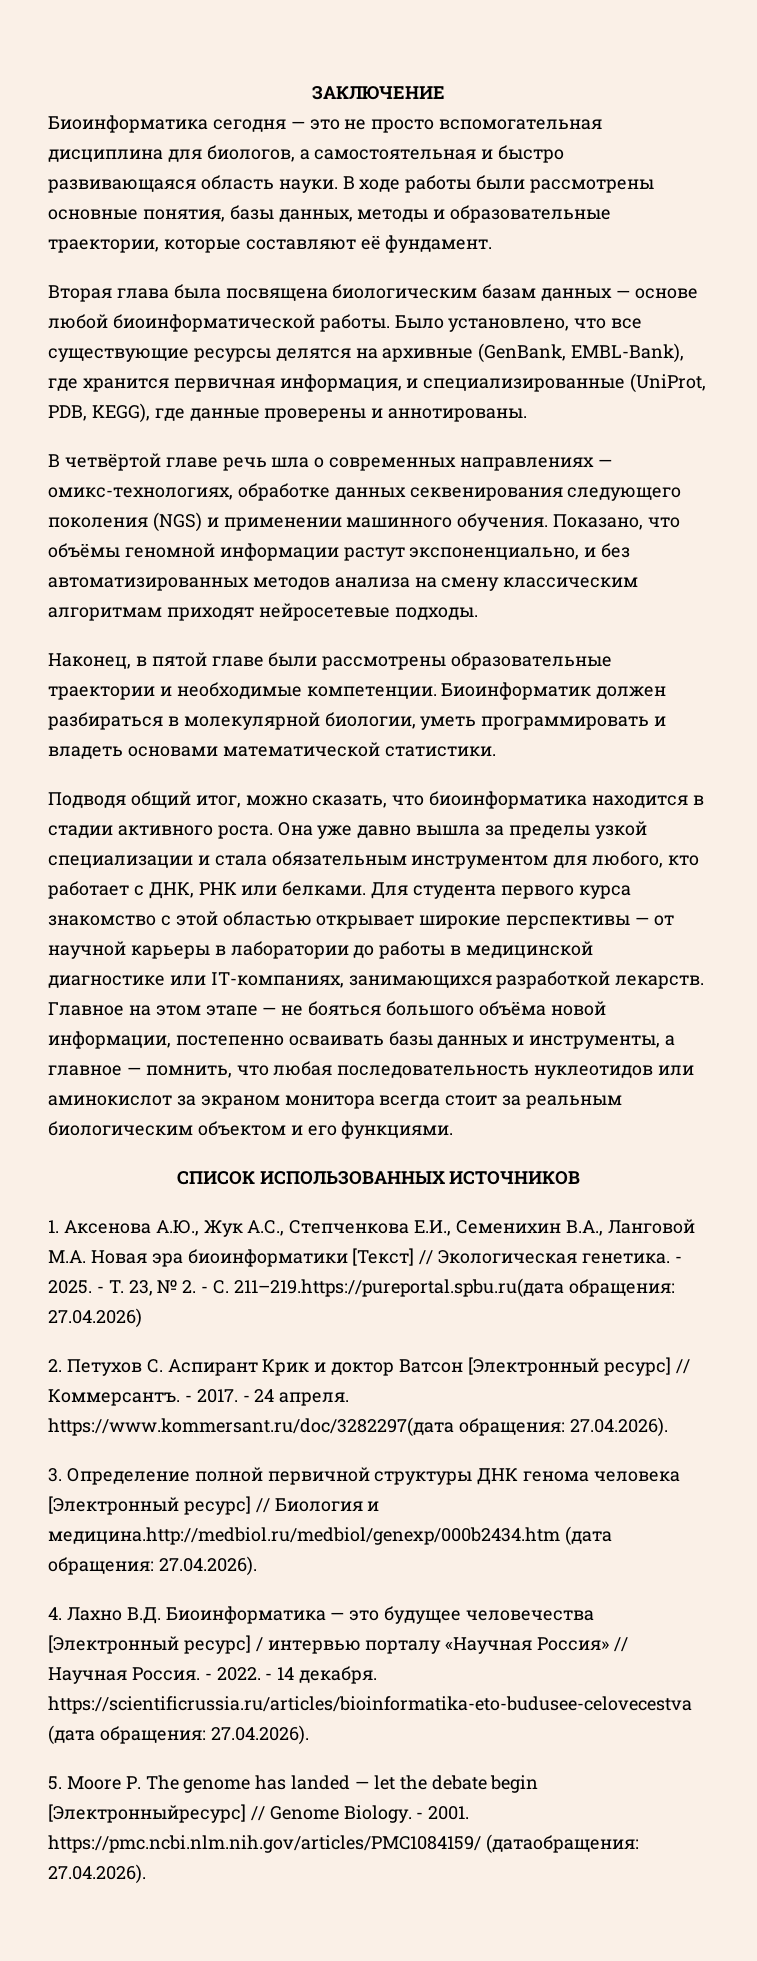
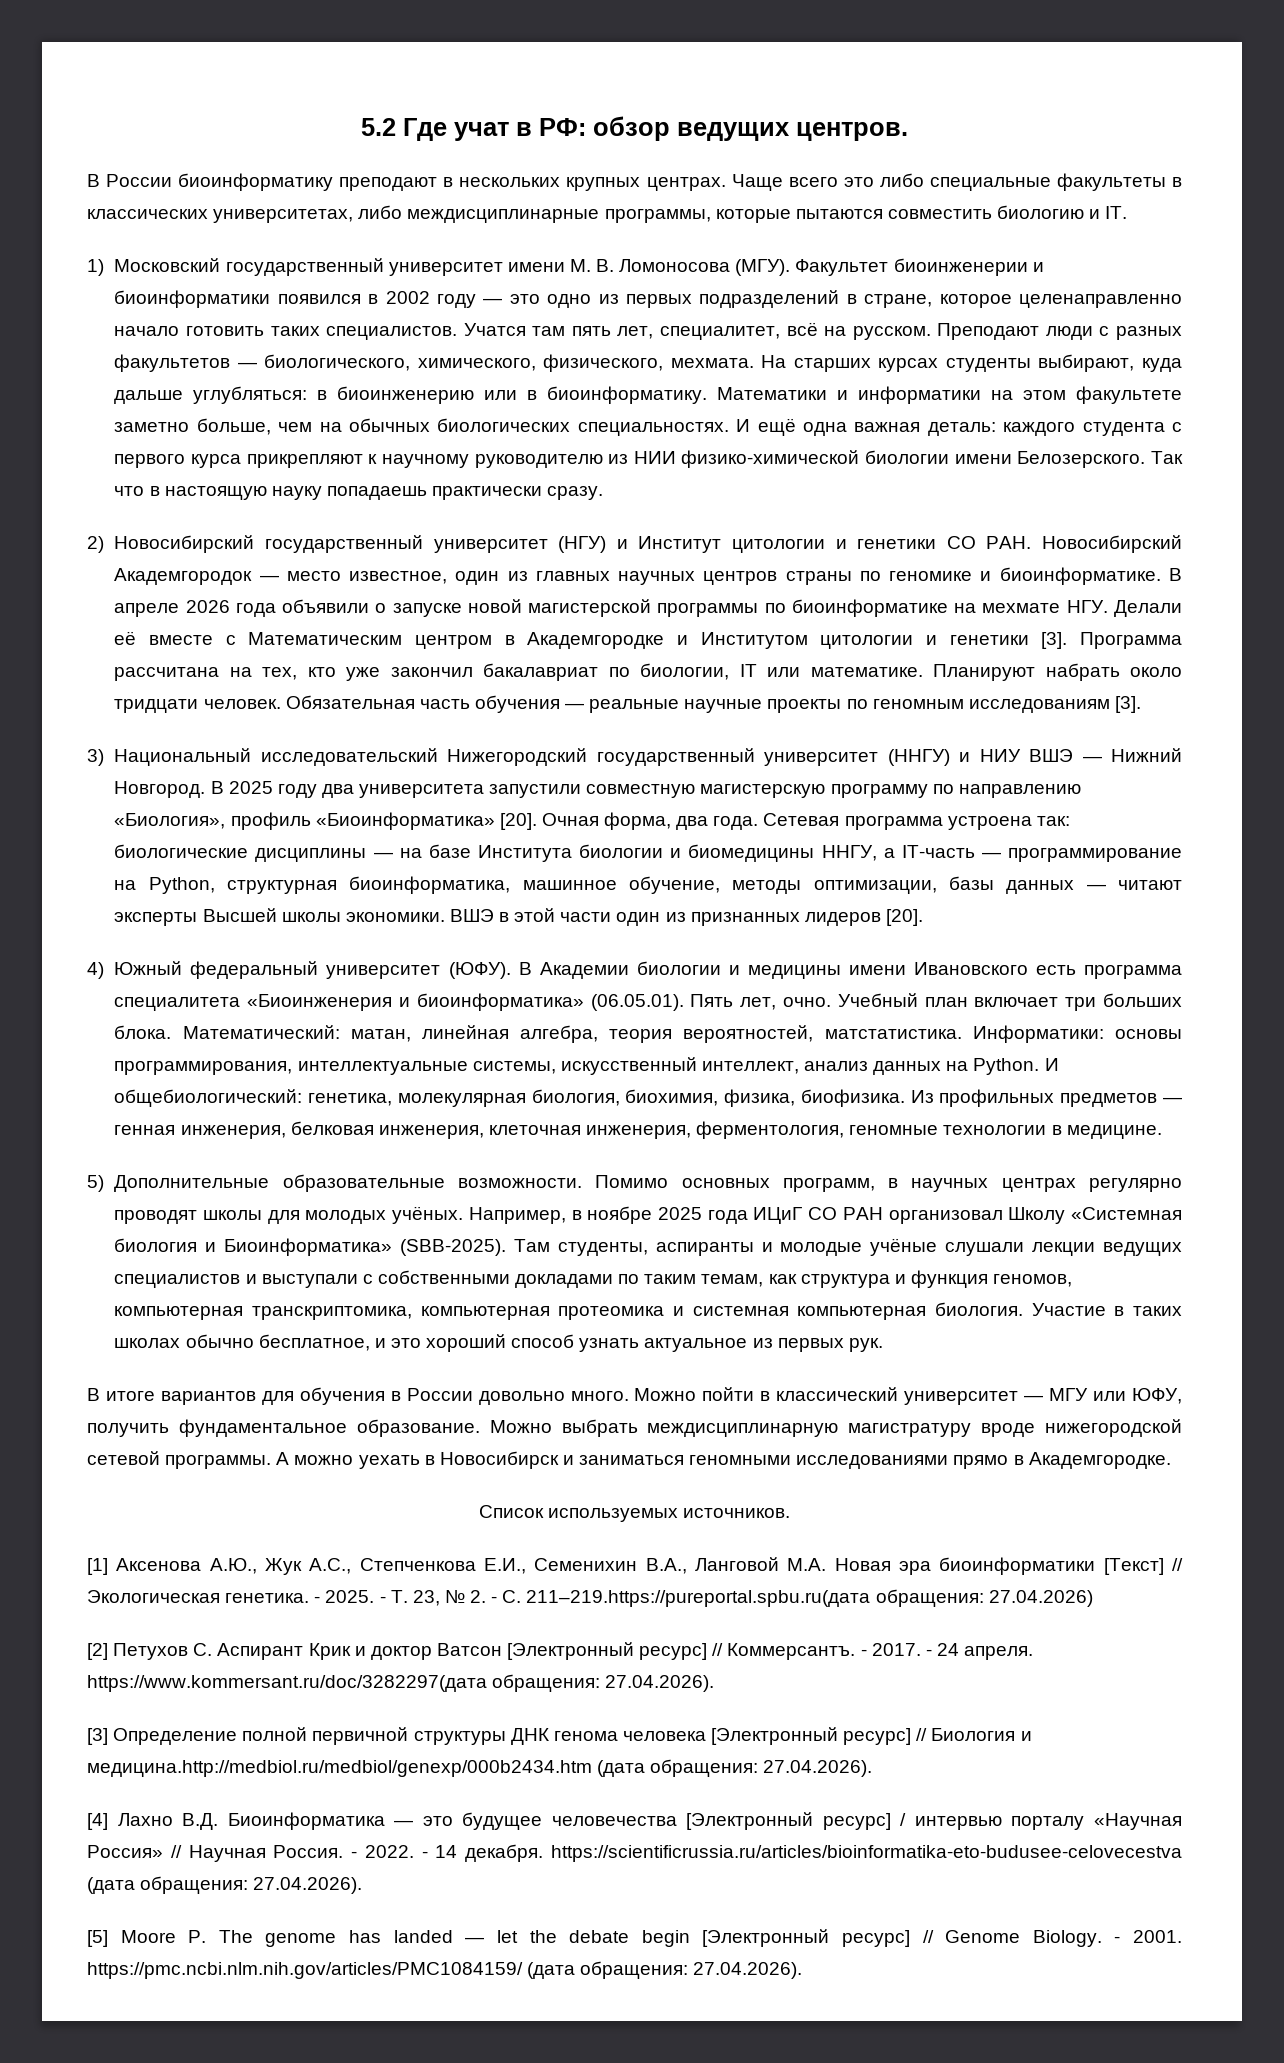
[312,86,445,100] [48,115,603,133] [48,145,565,163] [48,175,655,193] [48,205,612,223] [48,235,493,253] [48,284,698,302] [48,314,643,332] [48,343,685,363] [48,373,707,393] [48,403,528,423] [48,453,612,471] [48,483,682,501] [48,512,681,532] [48,543,631,561] [48,577,639,591] [48,603,478,621] [48,652,613,670] [48,682,667,700] [48,712,667,730] [48,742,496,759] [48,791,704,809] [48,821,647,839] [48,851,700,869] [48,881,631,899] [48,911,674,929] [48,941,594,959] [48,971,705,989] [48,1001,606,1016] [48,1031,676,1049] [48,1061,695,1079] [48,1095,623,1109] [48,1121,454,1139] [176,1171,581,1185] [48,1220,59,1233] ЗАКЛЮЧЕНИЕ // Биоинформатика сегодня — это не просто вспомогательная дисциплина для биологов, а самостоятельная и быстро развивающаяся область науки. В ходе работы были рассмотрены основные понятия, базы данных, методы и образовательные траектории, которые составляют её фундамент. // Вторая глава была посвящена биологическим базам данных — основе любой биоинформатической работы. Было установлено, что все существующие ресурсы делятся на архивные (GenBank, EMBL-Bank), где хранится первичная информация, и специализированные (UniProt, PDB, KEGG), где данные проверены и аннотированы. // В четвёртой главе речь шла о современных направлениях — омикс-технологиях, обработке данных секвенирования следующего поколения (NGS) и применении машинного обучения. Показано, что объёмы геномной информации растут экспоненциально, и без автоматизированных методов анализа на смену классическим алгоритмам приходят нейросетевые подходы. // Наконец, в пятой главе были рассмотрены образовательные траектории и необходимые компетенции. Биоинформатик должен разбираться в молекулярной биологии, уметь программировать и владеть основами математической статистики. // Подводя общий итог, можно сказать, что биоинформатика находится в стадии активного роста. Она уже давно вышла за пределы узкой специализации и стала обязательным инструментом для любого, кто работает с ДНК, РНК или белками. Для студента первого курса знакомство с этой областью открывает широкие перспективы — от научной карьеры в лаборатории до работы в медицинской диагностике или IT-компаниях, занимающихся разработкой лекарств. Главное на этом этапе — не бояться большого объёма новой информации, постепенно осваивать базы данных и инструменты, а главное — помнить, что любая последовательность нуклеотидов или аминокислот за экраном монитора всегда стоит за реальным биологическим объектом и его функциями. // СПИСОК ИСПОЛЬЗОВАННЫХ ИСТОЧНИКОВ // 1. -> [361,116,908,141] [87,173,1182,191] [87,205,1128,223] [87,258,1044,276] [114,290,1183,308] [114,322,1182,340] [114,354,1182,372] [114,386,1182,404] [114,418,1182,436] [114,450,1183,468] [114,486,604,500] [87,535,1182,553] [114,567,1183,585] [114,599,1183,617] [114,631,1182,649] [114,663,1182,681] [114,695,1141,713] [87,748,1182,766] [114,781,1081,798] [114,812,1070,830] [114,844,1182,862] [114,876,1182,894] [114,908,923,926] [87,961,1183,979] [114,993,1183,1011] [114,1025,1182,1043] [114,1057,1059,1075] [114,1089,1182,1107] [114,1121,1162,1139] [87,1174,1182,1192] [114,1206,1182,1224] [114,1238,1182,1256] [114,1270,1073,1288] [114,1302,1182,1320] [114,1334,883,1352] [87,1387,1183,1405] [87,1419,1182,1437] [87,1451,1171,1469] [478,1505,791,1522] [87,1558,108,1575] 5.2 Где учат в РФ: обзор ведущих центров. // В России биоинформатику преподают в нескольких крупных центрах. Чаще всего это либо специальные факультеты в классических университетах, либо междисциплинарные программы, которые пытаются совместить биологию и IT. // 1) Московский государственный университет имени М. В. Ломоносова (МГУ). Факультет биоинженерии и биоинформатики появился в 2002 году — это одно из первых подразделений в стране, которое целенаправленно начало готовить таких специалистов. Учатся там пять лет, специалитет, всё на русском. Преподают люди с разных факультетов — биологического, химического, физического, мехмата. На старших курсах студенты выбирают, куда дальше углубляться: в биоинженерию или в биоинформатику. Математики и информатики на этом факультете заметно больше, чем на обычных биологических специальностях. И ещё одна важная деталь: каждого студента с первого курса прикрепляют к научному руководителю из НИИ физико-химической биологии имени Белозерского. Так что в настоящую науку попадаешь практически сразу. // 2) Новосибирский государственный университет (НГУ) и Институт цитологии и генетики СО РАН. Новосибирский Академгородок — место известное, один из главных научных центров страны по геномике и биоинформатике. В апреле 2026 года объявили о запуске новой магистерской программы по биоинформатике на мехмате НГУ. Делали её вместе с Математическим центром в Академгородке и Институтом цитологии и генетики [3]. Программа рассчитана на тех, кто уже закончил бакалавриат по биологии, IT или математике. Планируют набрать около тридцати человек. Обязательная часть обучения — реальные научные проекты по геномным исследованиям [3]. // 3) Национальный исследовательский Нижегородский государственный университет (ННГУ) и НИУ ВШЭ — Нижний Новгород. В 2025 году два университета запустили совместную магистерскую программу по направлению «Биология», профиль «Биоинформатика» [20]. Очная форма, два года. Сетевая программа устроена так: биологические дисциплины — на базе Института биологии и биомедицины ННГУ, а IT-часть — программирование на Python, структурная биоинформатика, машинное обучение, методы оптимизации, базы данных — читают эксперты Высшей школы экономики. ВШЭ в этой части один из признанных лидеров [20]. // 4) Южный федеральный университет (ЮФУ). В Академии биологии и медицины имени Ивановского есть программа специалитета «Биоинженерия и биоинформатика» (06.05.01). Пять лет, очно. Учебный план включает три больших блока. Математический: матан, линейная алгебра, теория вероятностей, матстатистика. Информатики: основы программирования, интеллектуальные системы, искусственный интеллект, анализ данных на Python. И общебиологический: генетика, молекулярная биология, биохимия, физика, биофизика. Из профильных предметов — генная инженерия, белковая инженерия, клеточная инженерия, ферментология, геномные технологии в медицине. // 5) Дополнительные образовательные возможности. Помимо основных программ, в научных центрах регулярно проводят школы для молодых учёных. Например, в ноябре 2025 года ИЦиГ СО РАН организовал Школу «Системная биология и Биоинформатика» (SBB-2025). Там студенты, аспиранты и молодые учёные слушали лекции ведущих специалистов и выступали с собственными докладами по таким темам, как структура и функция геномов, компьютерная транскриптомика, компьютерная протеомика и системная компьютерная биология. Участие в таких школах обычно бесплатное, и это хороший способ узнать актуальное из первых рук. // В итоге вариантов для обучения в России довольно много. Можно пойти в классический университет — МГУ или ЮФУ, получить фундаментальное образование. Можно выбрать междисциплинарную магистратуру вроде нижегородской сетевой программы. А можно уехать в Новосибирск и заниматься геномными исследованиями прямо в Академгородке. // Список используемых источников. // [1]
[48,1359,62,1372] 2. -> [87,1643,108,1660] [2]
[48,1468,62,1482] 3. -> [87,1728,108,1745] [3]
[48,1607,62,1620] 4. -> [87,1813,108,1830] [4]
[48,1776,62,1790] 5. -> [87,1930,108,1947] [5]
[48,1804,246,1823] [Электронныйресурс] -> [702,1929,910,1947] [Электронный ресурс]
[485,1834,639,1854] (датаобращения: -> [527,1961,689,1979] (дата обращения:

